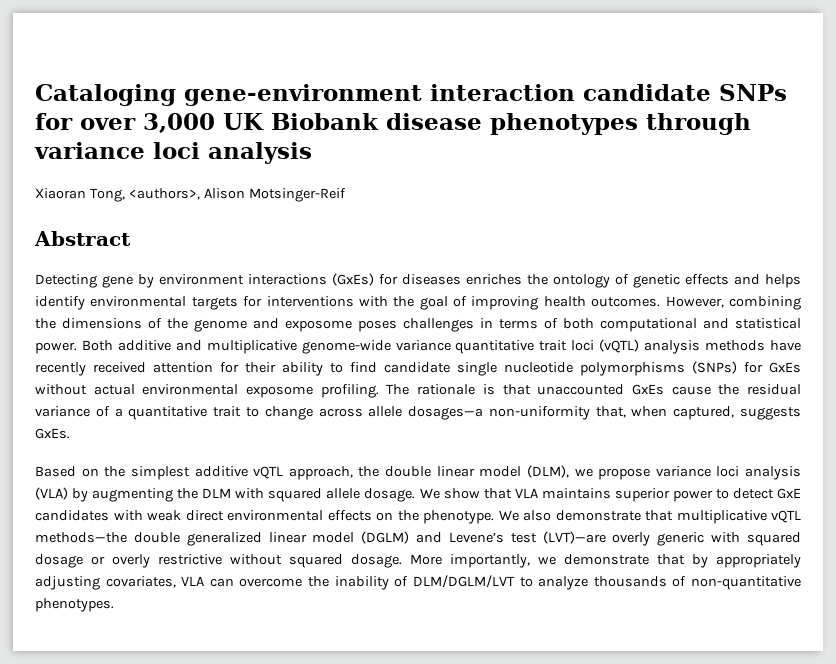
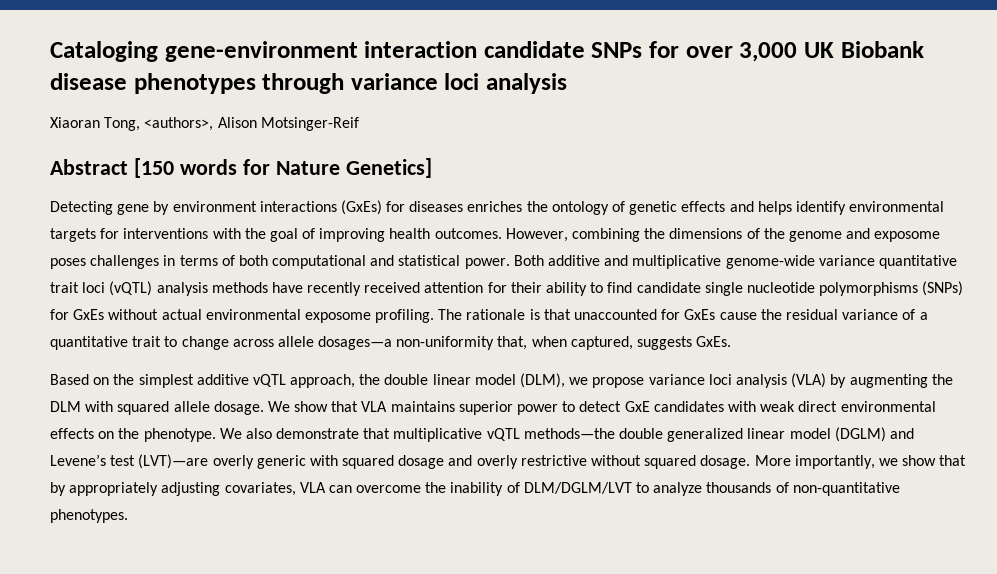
(131, 238) none -> [133,158,432,178] [150 words for Nature Genetics]
(625, 389) none -> [661,309,681,320] for
[91,556,105,565] or -> [448,455,473,466] and
[564,554,649,565] demonstrate -> [902,455,937,466] show

